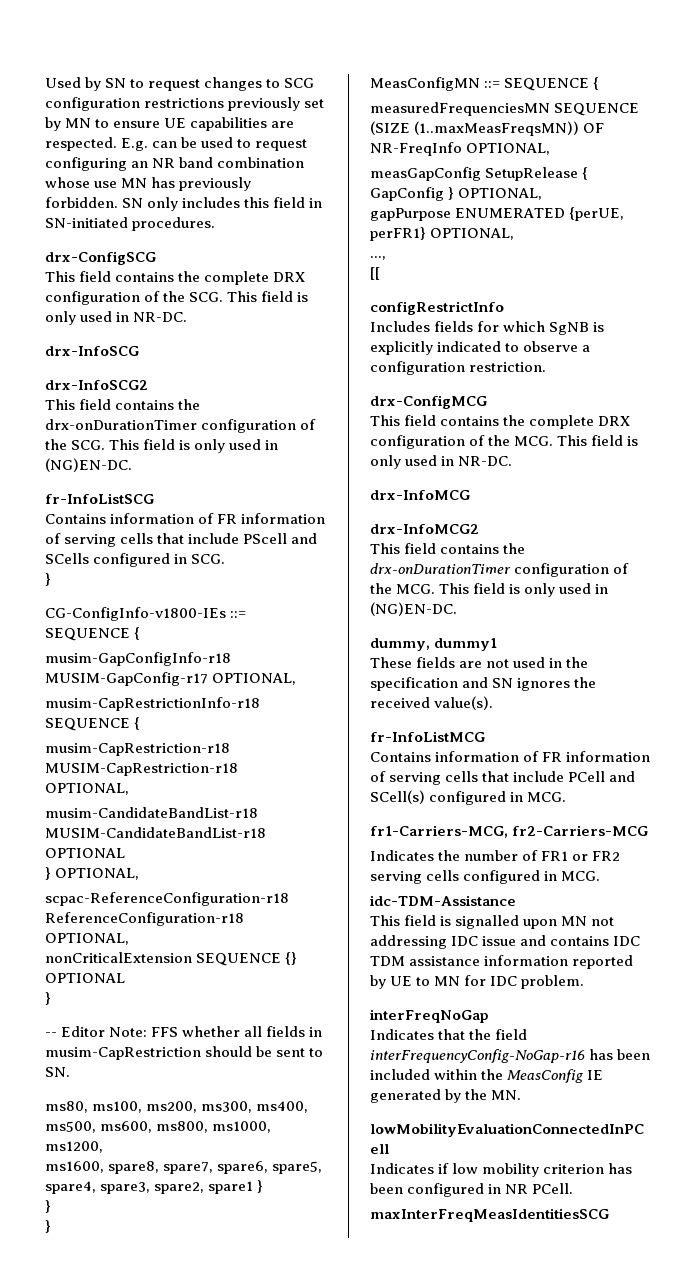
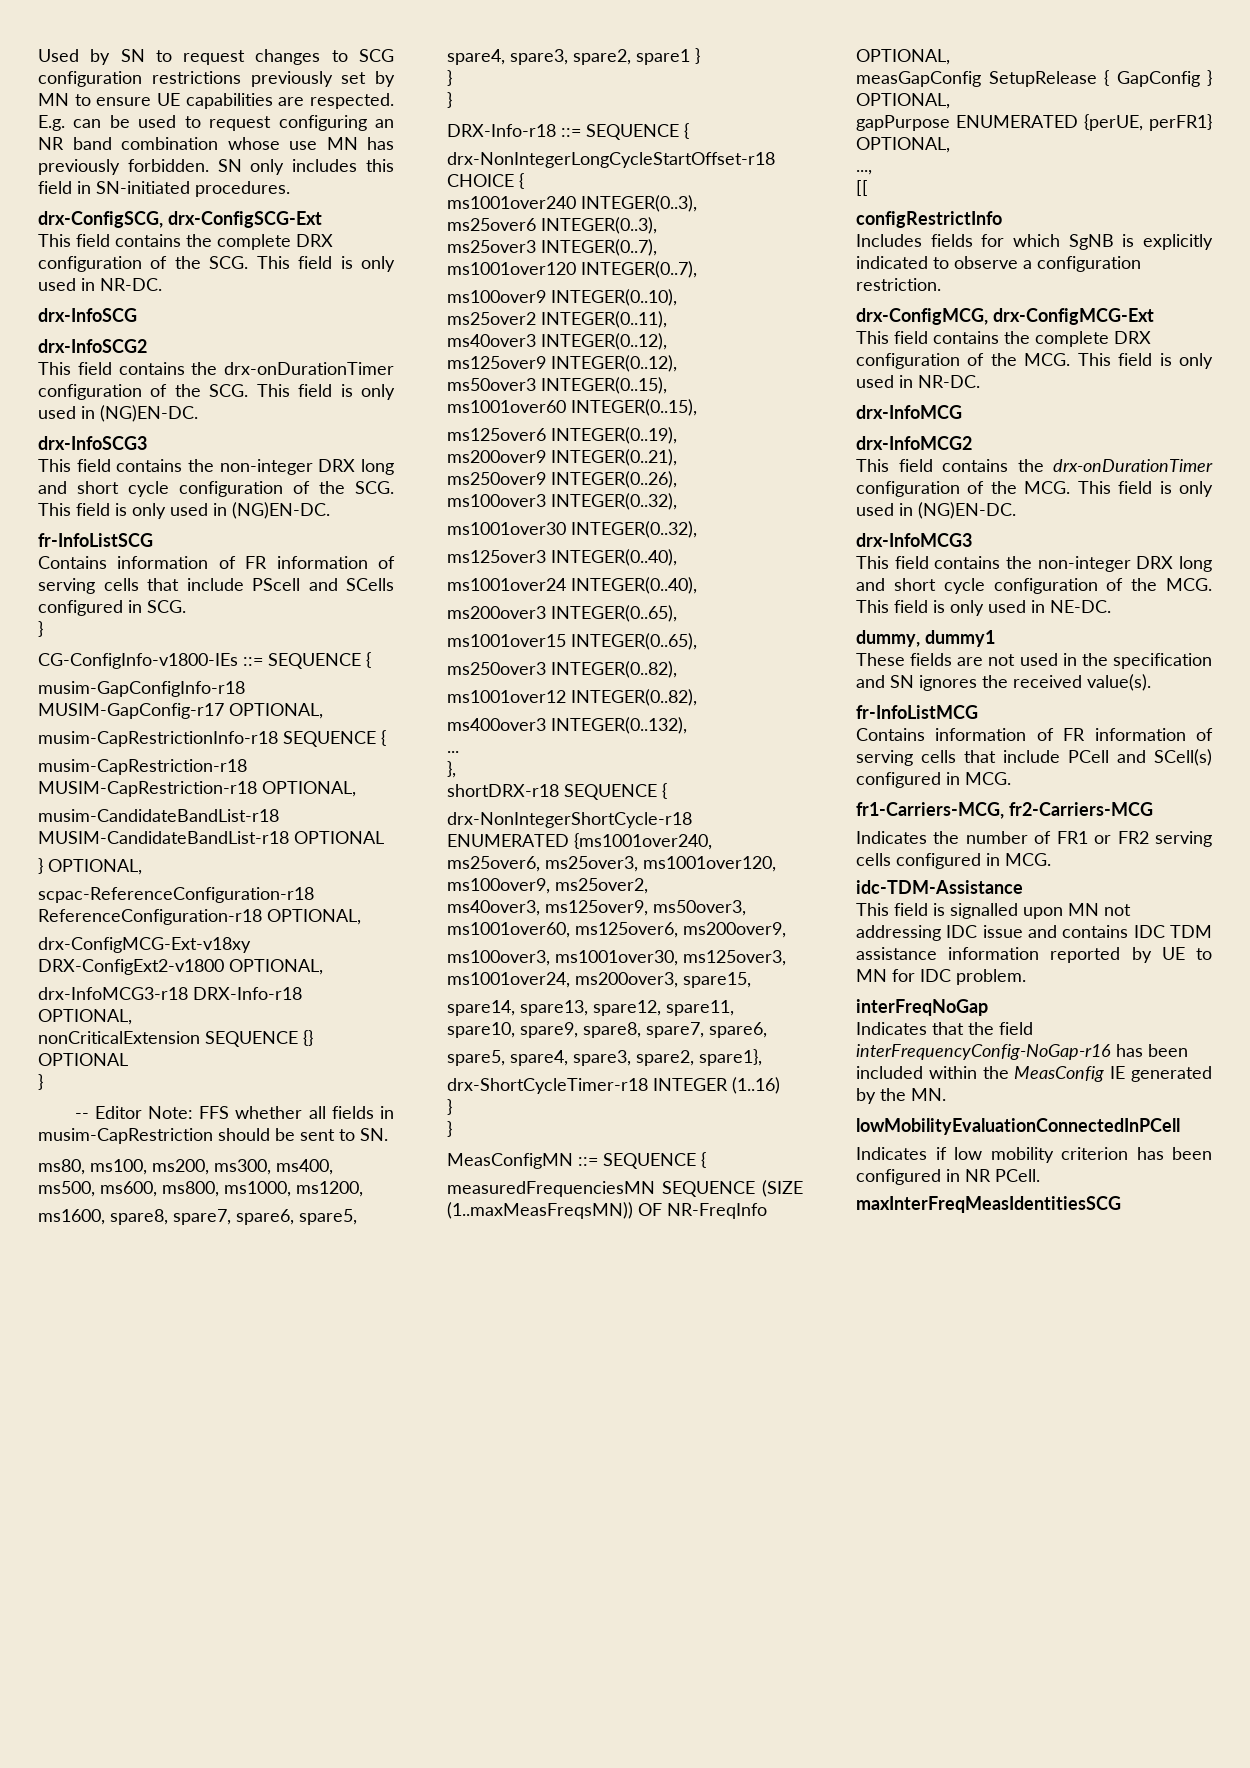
[45,251,156,265] drx-ConfigSCG -> [38,211,322,228] drx-ConfigSCG, drx-ConfigSCG-Ext
(132, 465) none -> [38,436,147,450] [38,459,394,475] [38,481,394,497] [38,502,330,519] // drx-InfoSCG3 // This field contains the non-integer DRX long and short cycle configuration of the SCG. This field is only used in (NG)EN-DC.
(129, 939) none -> [38,937,251,953] [38,959,323,975] [38,987,302,1000] [38,1009,132,1025] // drx-ConfigMCG-Ext-v18xy DRX-ConfigExt2-v1800 OPTIONAL, // drx-InfoMCG3-r18 DRX-Info-r18 OPTIONAL,
(51, 1226) none -> [447,123,689,140] [447,152,775,168] [447,173,524,189] [447,195,697,212] [447,217,657,234] [447,239,657,256] [447,261,697,278] [447,289,677,306] [447,311,667,328] [447,333,667,350] [447,355,677,372] [447,377,667,394] [447,399,697,416] [447,427,677,444] [447,449,677,466] [447,471,677,488] [447,493,677,510] [447,521,697,538] [447,549,677,566] [447,577,697,594] [447,605,677,622] [447,633,697,650] [447,661,677,678] [447,689,697,706] [447,717,687,734] [447,751,459,753] [447,761,456,778] [447,783,667,800] [447,812,692,828] [447,833,712,850] [447,856,776,872] [447,878,648,894] [447,900,746,916] [447,922,786,938] [447,950,786,966] [447,972,751,988] [447,1000,734,1016] [447,1022,767,1038] [447,1049,762,1066] [447,1077,780,1094] [447,1099,452,1115] [447,1121,452,1137] // DRX-Info-r18 ::= SEQUENCE { // drx-NonIntegerLongCycleStartOffset-r18 CHOICE { // ms1001over240 INTEGER(0..3), // ms25over6 INTEGER(0..3), // ms25over3 INTEGER(0..7), // ms1001over120 INTEGER(0..7), // ms100over9 INTEGER(0..10), // ms25over2 INTEGER(0..11), // ms40over3 INTEGER(0..12), // ms125over9 INTEGER(0..12), // ms50over3 INTEGER(0..15), // ms1001over60 INTEGER(0..15), // ms125over6 INTEGER(0..19), // ms200over9 INTEGER(0..21), // ms250over9 INTEGER(0..26), // ms100over3 INTEGER(0..32), // ms1001over30 INTEGER(0..32), // ms125over3 INTEGER(0..40), // ms1001over24 INTEGER(0..40), // ms200over3 INTEGER(0..65), // ms1001over15 INTEGER(0..65), // ms250over3 INTEGER(0..82), // ms1001over12 INTEGER(0..82), // ms400over3 INTEGER(0..132), // ... // }, // shortDRX-r18 SEQUENCE { // drx-NonIntegerShortCycle-r18 ENUMERATED {ms1001over240, ms25over6, ms25over3, ms1001over120, ms100over9, ms25over2, // ms40over3, ms125over9, ms50over3, ms1001over60, ms125over6, ms200over9, // ms100over3, ms1001over30, ms125over3, ms1001over24, ms200over3, spare15, // spare14, spare13, spare12, spare11, spare10, spare9, spare8, spare7, spare6, // spare5, spare4, spare3, spare2, spare1}, // drx-ShortCycleTimer-r18 INTEGER (1..16) // } // }
[370,395,487,409] drx-ConfigMCG -> [856,308,1154,325] drx-ConfigMCG, drx-ConfigMCG-Ext
(457, 609) none -> [856,533,972,547] [856,556,1212,572] [856,578,1212,594] [856,600,1111,616] // drx-InfoMCG3 // This field contains the non-integer DRX long and short cycle configuration of the MCG. This field is only used in NE-DC.

